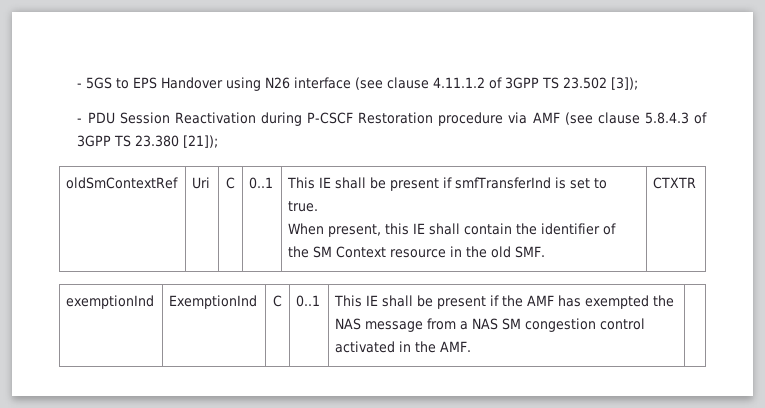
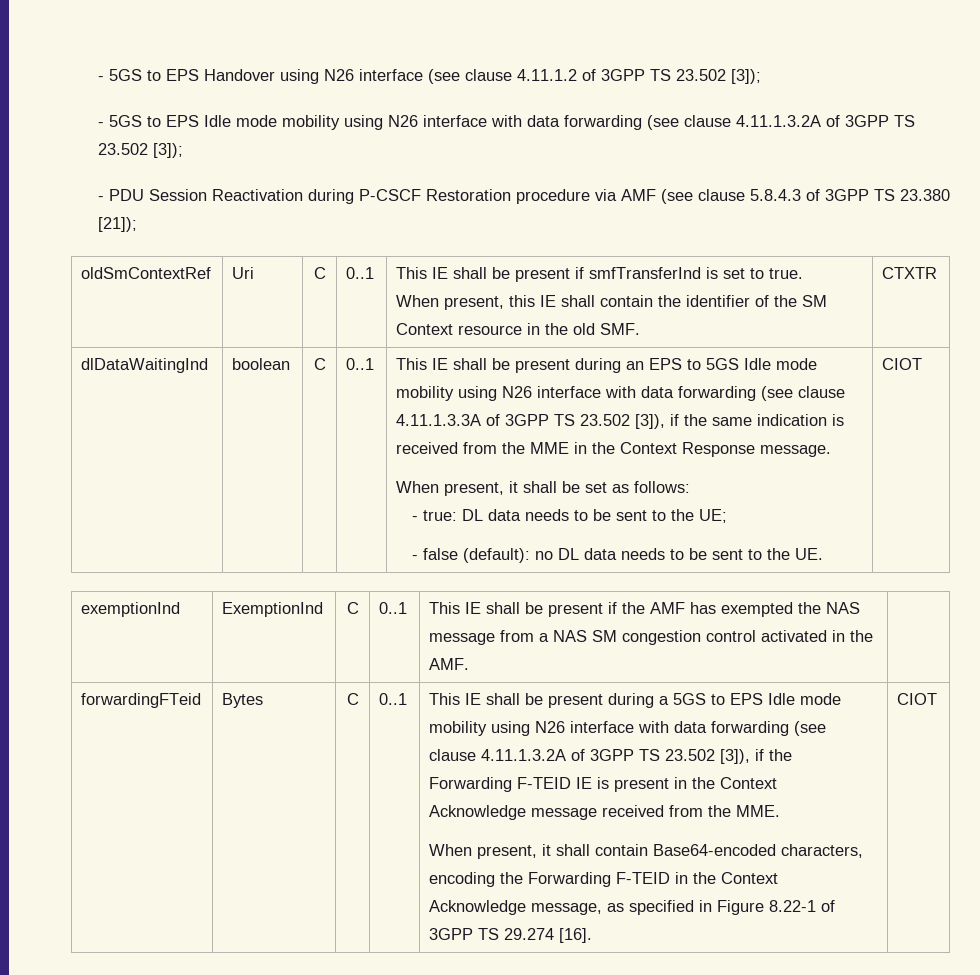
(639, 83) none -> [97,115,915,130] [97,143,183,158] // - 5GS to EPS Idle mode mobility using N26 interface with data forwarding (see clause 4.11.1.3.2A of 3GPP TS 23.502 [3]);
(697, 183) none -> [81,358,209,373] [232,358,291,370] [313,358,326,370] [346,358,375,370] [396,358,818,373] [396,386,846,401] [396,414,845,429] [396,442,832,457] [396,481,691,496] [412,509,728,523] [412,548,824,563] [882,358,923,370] // dlDataWaitingInd | boolean | C | 0..1 | This IE shall be present during an EPS to 5GS Idle mode mobility using N26 interface with data forwarding (see clause 4.11.1.3.3A of 3GPP TS 23.502 [3]), if the same indication is received from the MME in the Context Response message. // When present, it shall be set as follows: // - true: DL data needs to be sent to the UE; // - false (default): no DL data needs to be sent to the UE. | CIOT
(472, 346) none -> [81,693,202,708] [222,693,264,708] [346,693,359,705] [379,693,408,705] [429,693,842,708] [429,721,827,736] [429,749,793,764] [429,777,778,792] [429,805,781,820] [429,844,864,859] [429,872,779,887] [429,900,836,915] [429,928,593,943] [897,693,938,705] // forwardingFTeid | Bytes | C | 0..1 | This IE shall be present during a 5GS to EPS Idle mode mobility using N26 interface with data forwarding (see clause 4.11.1.3.2A of 3GPP TS 23.502 [3]), if the Forwarding F-TEID IE is present in the Context Acknowledge message received from the MME. // When present, it shall contain Base64-encoded characters, encoding the Forwarding F-TEID in the Context Acknowledge message, as specified in Figure 8.22-1 of 3GPP TS 29.274 [16]. | CIOT

